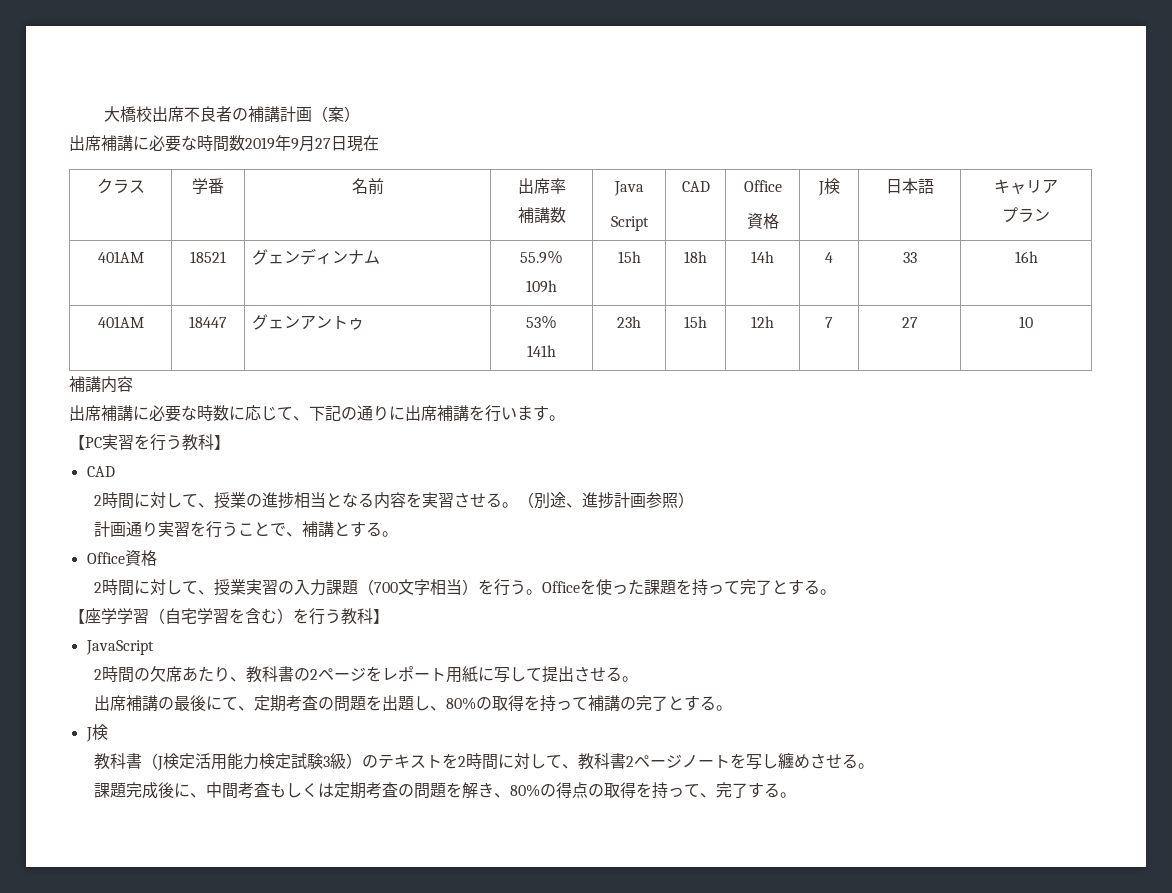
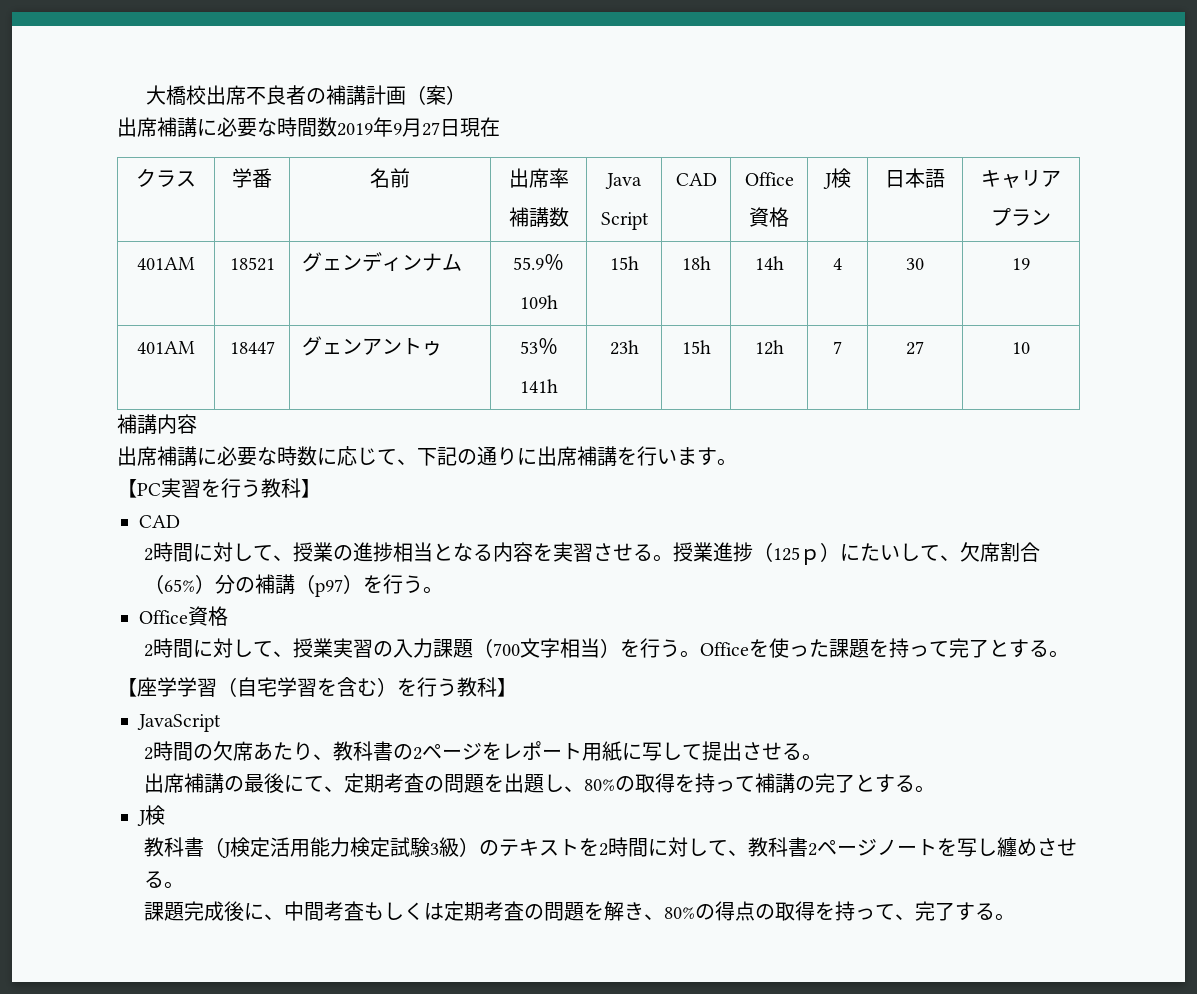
[902,252,917,263] [1014,251,1038,263] 33 | 16h -> [906,258,924,270] [1012,258,1030,270] 30 | 19
[517,492,694,509] [93,521,382,538] （別途、進捗計画参照） // 計画通り実習を行うことで、補講とする -> [672,542,1040,565] [143,574,423,597] 授業進捗（125ｐ）にたいして、欠席割合（65%）分の補講（p97）を行う

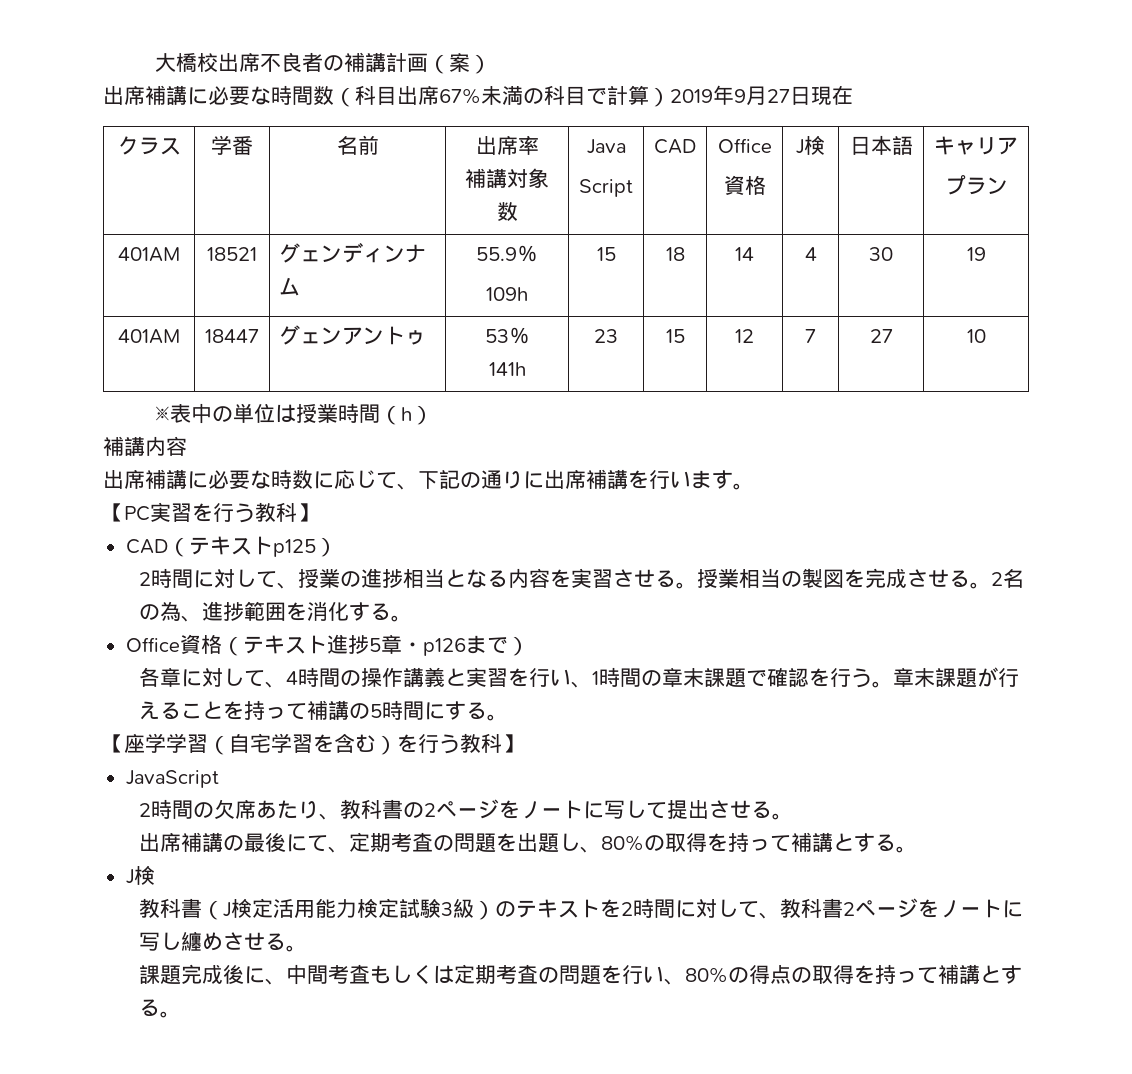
(337, 127) none -> [334,85,670,107] （科目出席67%未満の科目で計算）
(549, 217) none -> [507,168,549,188] 対象
[609,256,639,270] [681,256,711,270] [754,256,784,270] 15h | 18h | 14h -> [596,247,616,261] [665,247,685,261] [735,247,754,261] 15 | 18 | 14
[609,340,639,355] [681,340,711,354] [754,340,784,355] 23h | 15h | 12h -> [594,329,618,343] [665,329,685,343] [735,329,754,343] 23 | 15 | 12
(1030, 348) none -> [155,403,434,425] // ※表中の単位は授業時間（h）
(180, 521) none -> [167,536,337,557] （テキストp125）
[712,542,1040,565] [143,574,443,597] [139,606,228,626] [143,638,1009,658] 進捗（125ｐ）にたいして、欠席割合（65%）分の補講（p97）を行う。 // Office資格 // 2時間に対して、授業実習の入力課題（700文字相当）を行う。Officeを使った課題を持って完了と -> [738,568,1024,589] [138,601,412,622] [125,634,529,656] [138,667,1019,688] [138,700,445,720] 相当の製図を完成させる。2名の為、進捗範囲を消化する。 // Office資格（テキスト進捗5章・p126まで） // 各章に対して、4時間の操作講義と実習を行い、1時間の章末課題で確認を行う。章末課題が行えることを持って補講の5時間に
[501,741,622,762] レポート用紙 -> [519,800,583,819] ノート
[794,773,855,793] の完了 -> (833, 842) none
[876,838,957,856] ノートを -> [917,899,1023,918] をノートに
[603,901,644,921] 解き -> [621,965,664,984] 行い
[894,901,955,921] 、完了 -> [937,964,1001,984] 補講と

